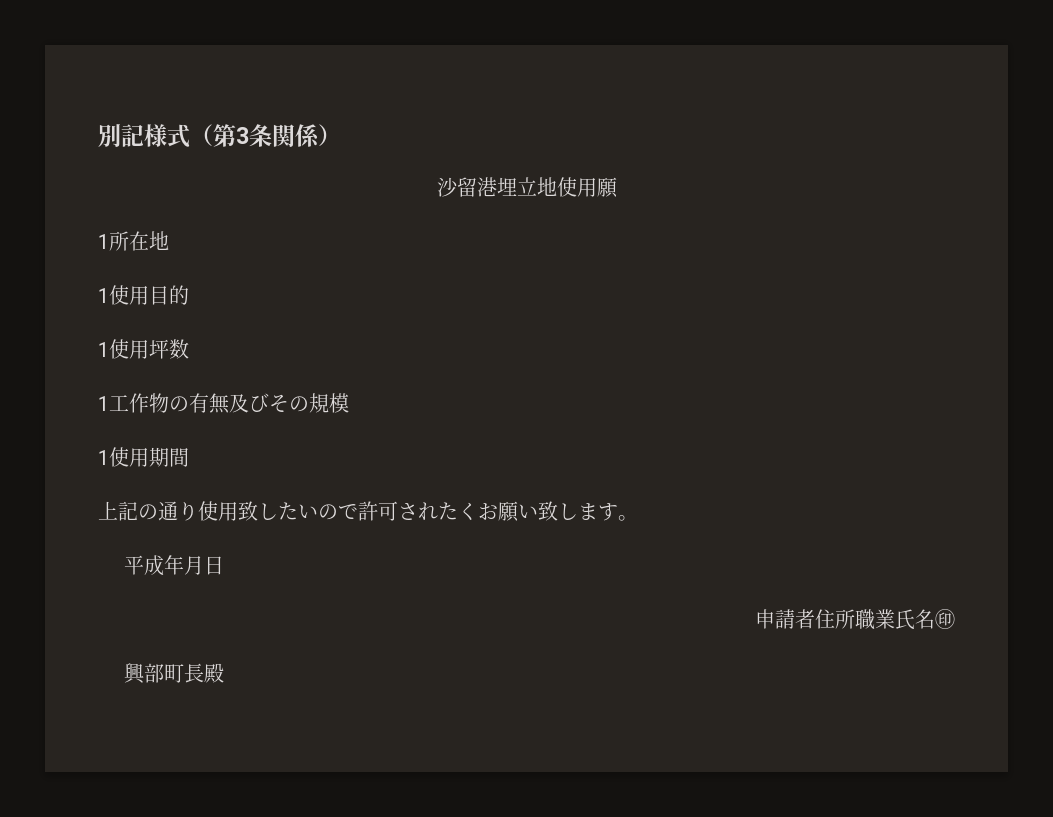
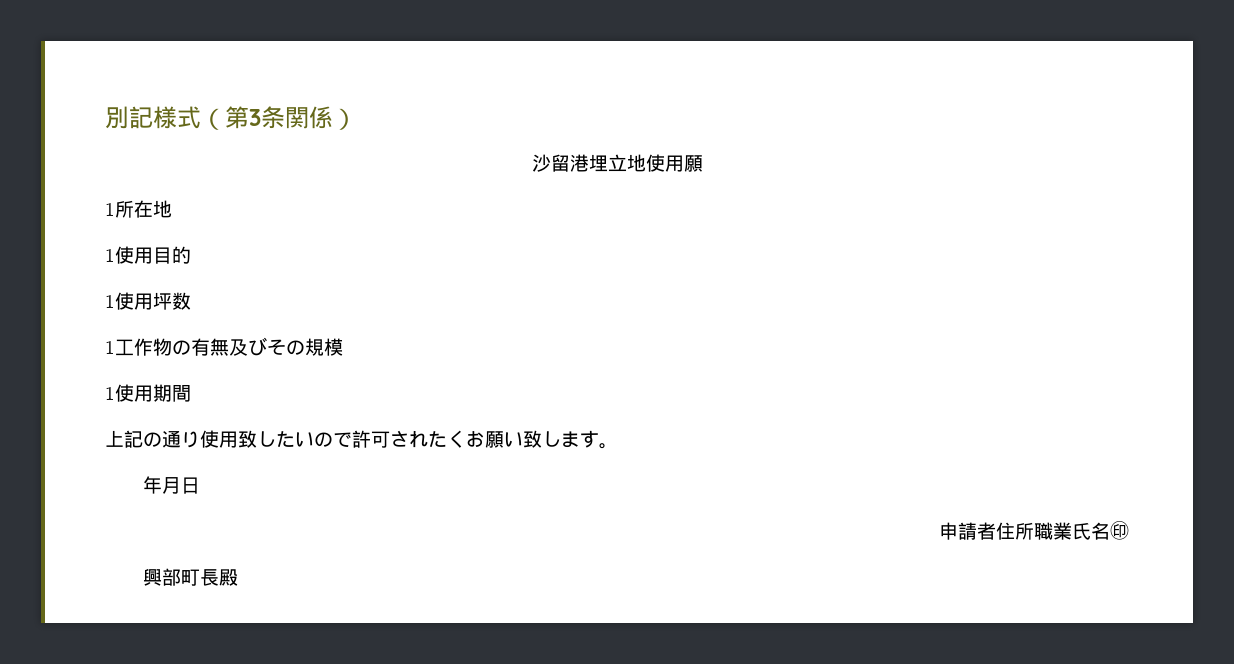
[123,555,164,576] 平成 -> (618, 446) none

